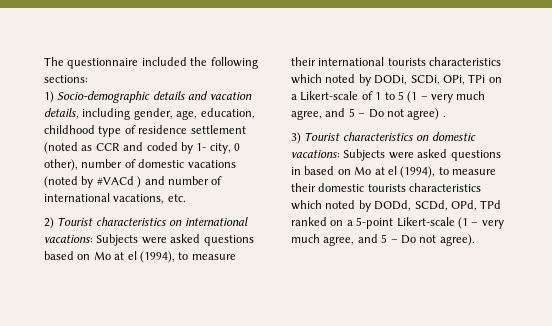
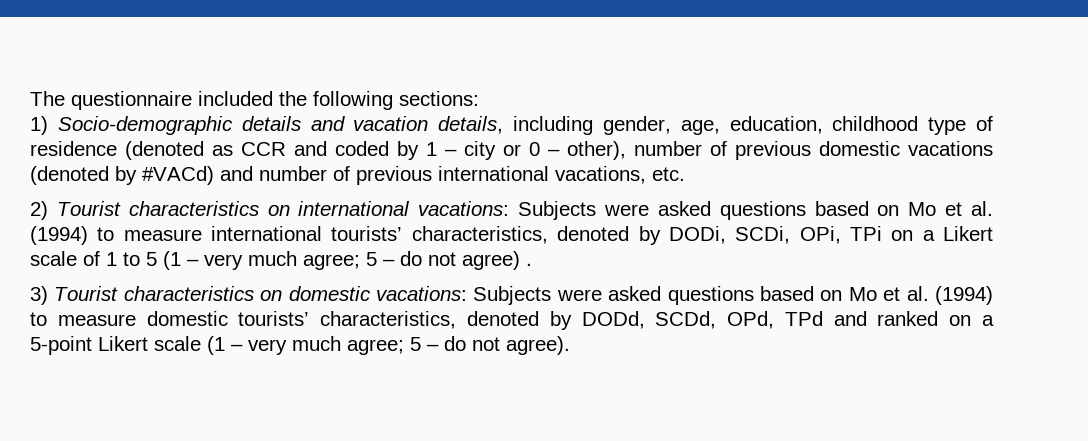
[190,125,246,134] [44,142,78,154] settlement (noted -> [125,141,204,160] (denoted
[196,143,240,154] 1- city, 0 -> [426,141,560,160] 1 – city or 0 –
(136, 163) none -> [735,141,811,160] previous
[44,176,142,188] (noted by #VACd ) -> [30,166,214,185] (denoted by #VACd)
(223, 180) none -> [356,166,432,185] previous
[114,251,236,263] [291,57,502,66] [291,74,356,84] at el (1994), to measure their international tourists characteristics which noted -> [945,201,994,216] [30,226,630,245] et al. (1994) to measure international tourists’ characteristics, denoted
[300,91,359,101] Likert-scale -> [943,226,994,241] [30,251,77,266] Likert scale
[291,108,384,120] agree, and 5 – Do -> [303,251,422,270] agree; 5 – do
[291,166,496,178] [291,183,482,192] [291,200,356,210] in based on Mo at el (1994), to measure their domestic tourists characteristics which noted -> [759,286,993,305] [30,311,539,329] based on Mo et al. (1994) to measure domestic tourists’ characteristics, denoted
(502, 204) none -> [833,311,867,326] and
[396,217,504,229] [291,234,416,246] Likert-scale (1 – very much agree, and 5 – Do -> [98,336,466,355] Likert scale (1 – very much agree; 5 – do

